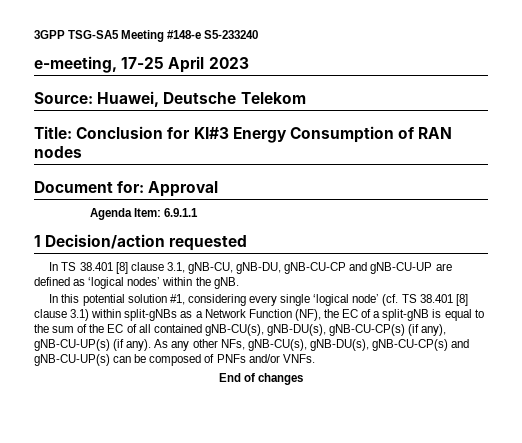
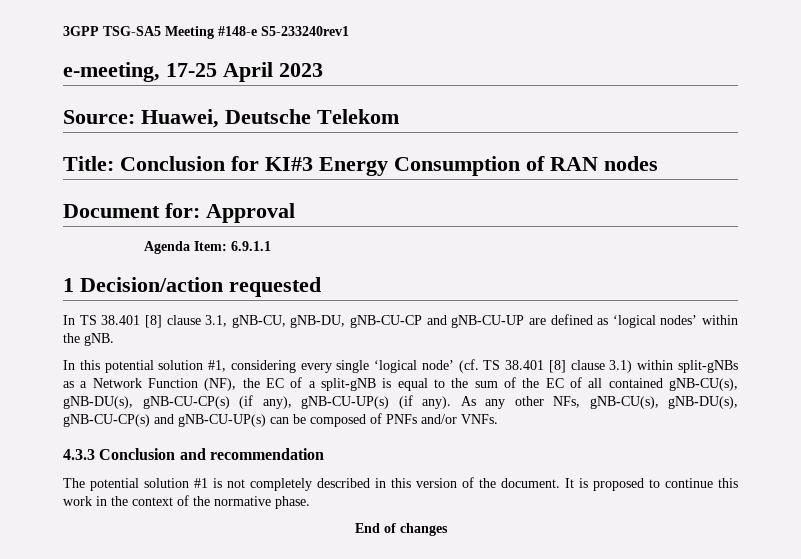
[204,30,259,39] S5-233240 -> [261,26,349,36] S5-233240rev1
(315, 358) none -> [63,448,324,460] [63,477,738,491] [63,495,310,509] // 4.3.3 Conclusion and recommendation // The potential solution #1 is not completely described in this version of the document. It is proposed to continue this work in the context of the normative phase.

